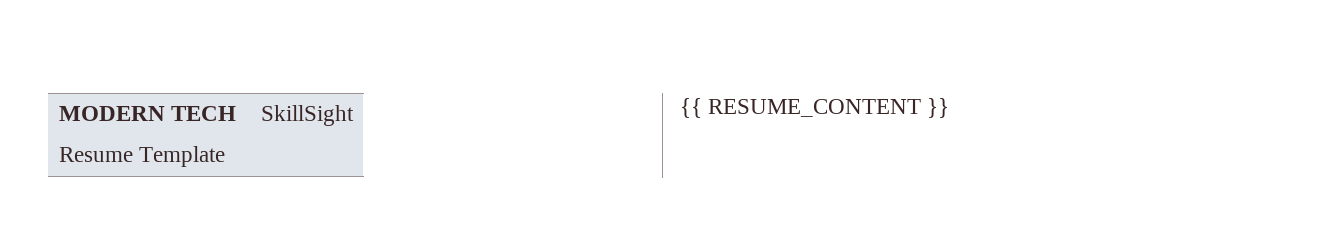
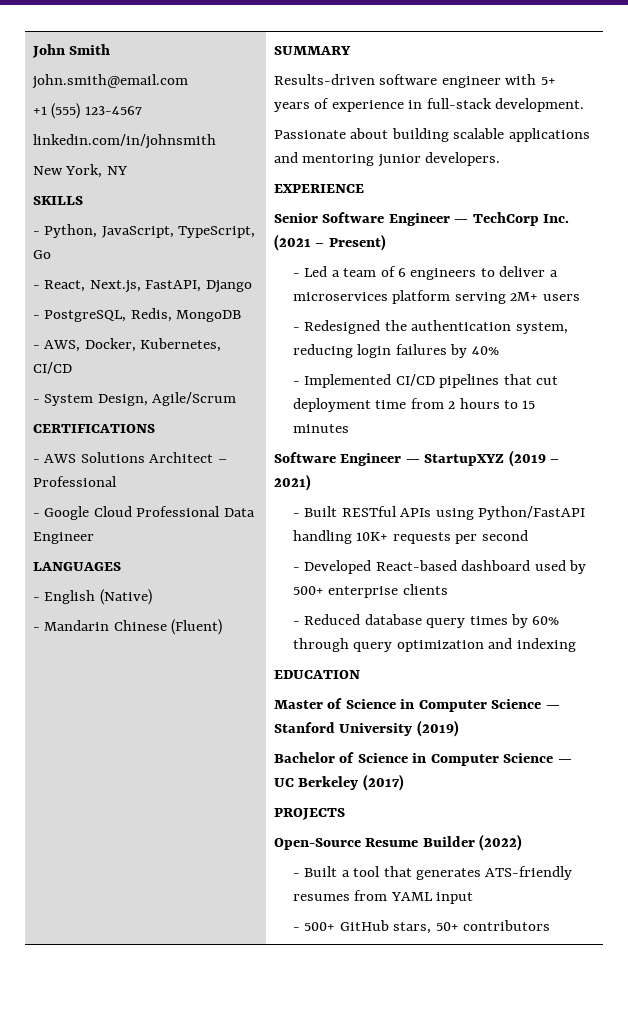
[58,106,236,121] [58,146,225,167] [261,105,355,126] [680,98,950,118] MODERN TECH // Resume Template | SkillSight // {{ RESUME_CONTENT }} -> [31,44,111,58] [31,74,188,89] [32,103,142,119] [32,134,216,149] [32,164,127,178] [32,196,83,205] [32,224,256,238] [32,250,51,259] [32,280,252,293] [32,308,242,322] [32,338,222,352] [32,362,72,374] [32,392,237,406] [32,424,155,433] [32,452,227,463] [32,476,117,487] [32,506,255,520] [32,532,94,544] [32,562,121,571] [32,589,152,605] [32,619,223,635] [273,46,351,55] [273,74,556,88] [273,98,585,112] [273,128,590,142] [273,152,501,167] [273,184,364,193] [273,212,570,226] [273,234,386,251] [292,266,558,280] [292,290,580,304] [292,320,568,334] [292,344,499,358] [292,374,559,388] [292,398,536,412] [292,424,349,433] [273,450,560,467] [273,474,311,491] [292,506,586,520] [292,530,528,544] [292,560,587,574] [292,584,448,598] [292,614,560,628] [292,638,576,652] [273,670,360,679] [273,698,560,712] [273,720,459,737] [273,752,572,766] [273,774,404,791] [273,808,345,820] [273,834,523,851] [292,866,573,880] [292,890,474,904] [292,920,551,934] John Smith // john.smith@email.com // +1 (555) 123-4567 // linkedin.com/in/johnsmith // New York, NY // SKILLS // - Python, JavaScript, TypeScript, Go // - React, Next.js, FastAPI, Django // - PostgreSQL, Redis, MongoDB // - AWS, Docker, Kubernetes, CI/CD // - System Design, Agile/Scrum // CERTIFICATIONS // - AWS Solutions Architect – Professional // - Google Cloud Professional Data Engineer // LANGUAGES // - English (Native) // - Mandarin Chinese (Fluent) | SUMMARY // Results-driven software engineer with 5+ years of experience in full-stack development. // Passionate about building scalable applications and mentoring junior developers. // EXPERIENCE // Senior Software Engineer — TechCorp Inc. (2021 – Present) // - Led a team of 6 engineers to deliver a microservices platform serving 2M+ users // - Redesigned the authentication system, reducing login failures by 40% // - Implemented CI/CD pipelines that cut deployment time from 2 hours to 15 minutes // Software Engineer — StartupXYZ (2019 – 2021) // - Built RESTful APIs using Python/FastAPI handling 10K+ requests per second // - Developed React-based dashboard used by 500+ enterprise clients // - Reduced database query times by 60% through query optimization and indexing // EDUCATION // Master of Science in Computer Science — Stanford University (2019) // Bachelor of Science in Computer Science — UC Berkeley (2017) // PROJECTS // Open-Source Resume Builder (2022) // - Built a tool that generates ATS-friendly resumes from YAML input // - 500+ GitHub stars, 50+ contributors

